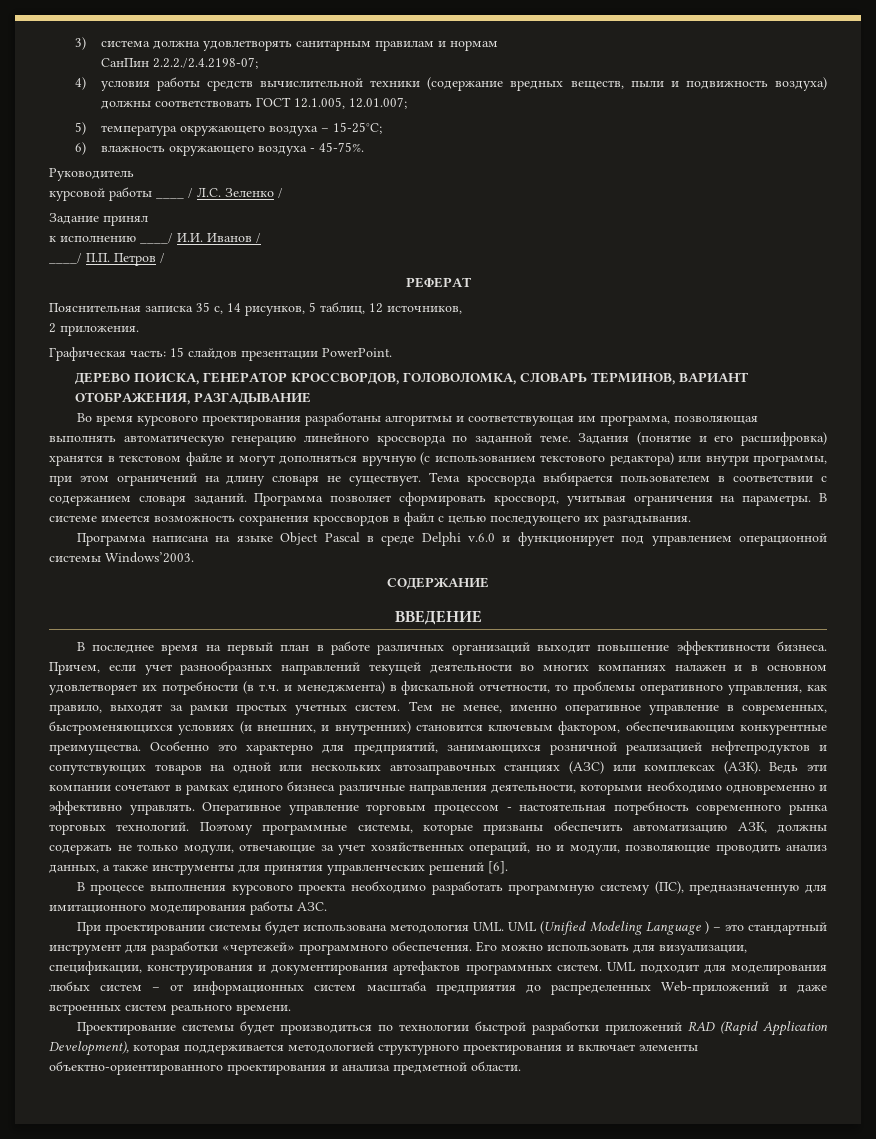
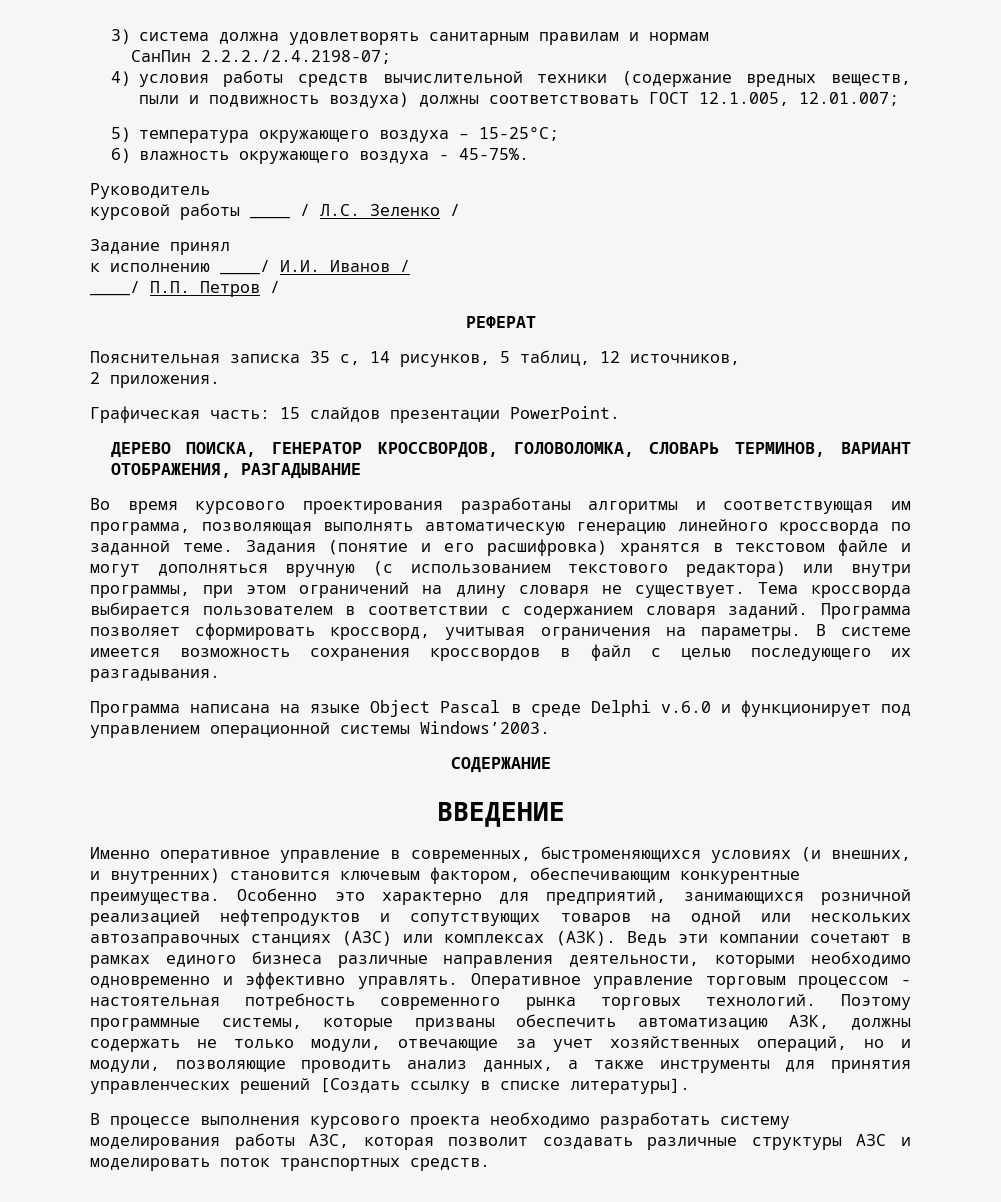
[76,641,828,655] [49,661,827,675] [49,681,828,695] [49,701,557,715] В последнее время на первый план в работе различных организаций выходит повышение эффективности бизнеса. Причем, если учет разнообразных направлений текущей деятельности во многих компаниях налажен и в основном удовлетворяет их потребности (в т.ч. и менеджмента) в фискальной отчетности, то проблемы оперативного управления, как правило, выходят за рамки простых учетных систем. Тем не менее, именно -> [90,847,150,859] Именно
[488,861,508,874] [6]. -> [320,1078,690,1094] [Создать ссылку в списке литературы].
[508,881,827,895] [49,901,327,915] [76,921,828,935] [49,941,747,955] [49,961,828,975] [49,981,828,995] [49,1004,291,1015] [76,1021,828,1036] [49,1041,698,1056] [49,1061,521,1075] программную систему (ПС), предназначенную для имитационного моделирования работы АЗС. // При проектировании системы будет использована методология UML. UML (Unified Modeling Language ) – это стандартный инструмент для разработки «чертежей» программного обеспечения. Его можно использовать для визуализации, спецификации, конструирования и документирования артефактов программных систем. UML подходит для моделирования любых систем – от информационных систем масштаба предприятия до распределенных Web-приложений и даже встроенных систем реального времени. // Проектирование системы будет производиться по технологии быстрой разработки приложений RAD (Rapid Application Development), которая поддерживается методологией структурного проектирования и включает элементы объектно-ориентированного проектирования и анализа предметной области. -> [720,1116,790,1129] [90,1133,911,1150] [90,1158,490,1171] систему моделирования работы АЗС, которая позволит создавать различные структуры АЗС и моделировать поток транспортных средств.

